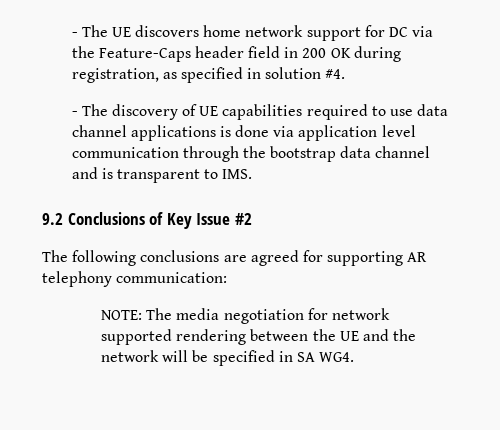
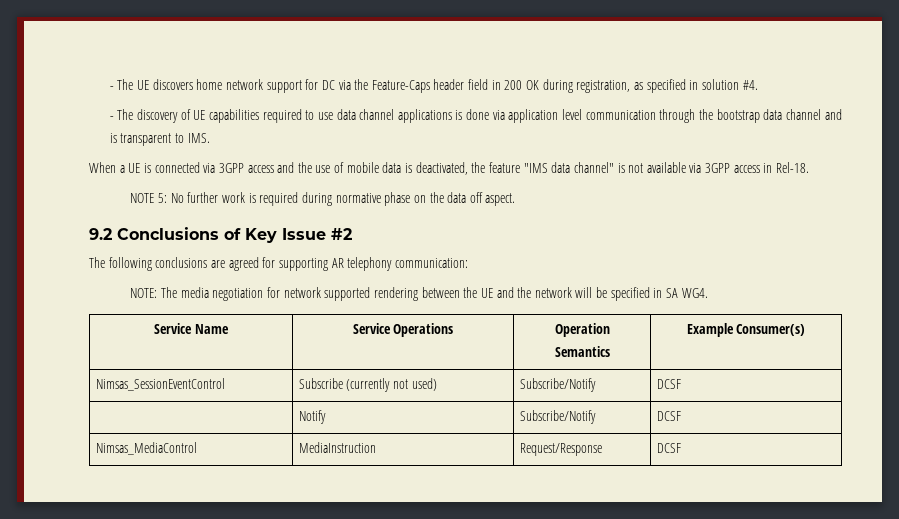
(253, 174) none -> [89,162,810,175] [130,192,516,206] // When a UE is connected via 3GPP access and the use of mobile data is deactivated, the feature "IMS data channel" is not available via 3GPP access in Rel-18. // NOTE 5: No further work is required during normative phase on the data off aspect.
(355, 357) none -> [154,323,229,334] [352,323,454,337] [554,323,610,337] [554,346,610,357] [686,323,806,337] [95,378,225,391] [298,378,437,392] [519,378,596,392] [656,379,681,389] [298,410,326,424] [519,410,596,424] [656,411,681,421] [95,442,197,455] [298,442,376,453] [519,443,602,456] [656,443,681,453] // Service Name | Service Operations | Operation // Semantics | Example Consumer(s) // Nimsas_SessionEventControl | Subscribe (currently not used) | Subscribe/Notify | DCSF // | Notify | Subscribe/Notify | DCSF // Nimsas_MediaControl | MediaInstruction | Request/Response | DCSF

